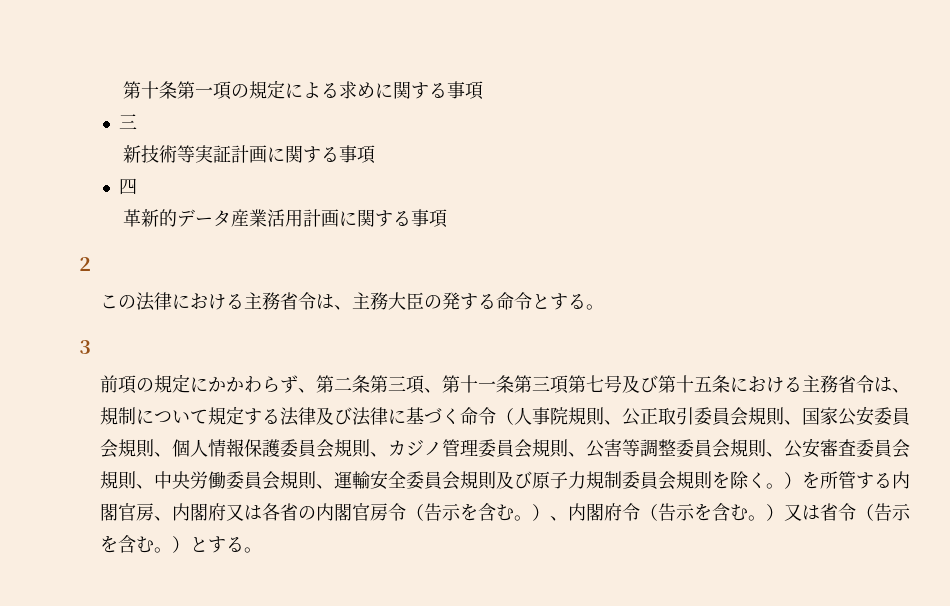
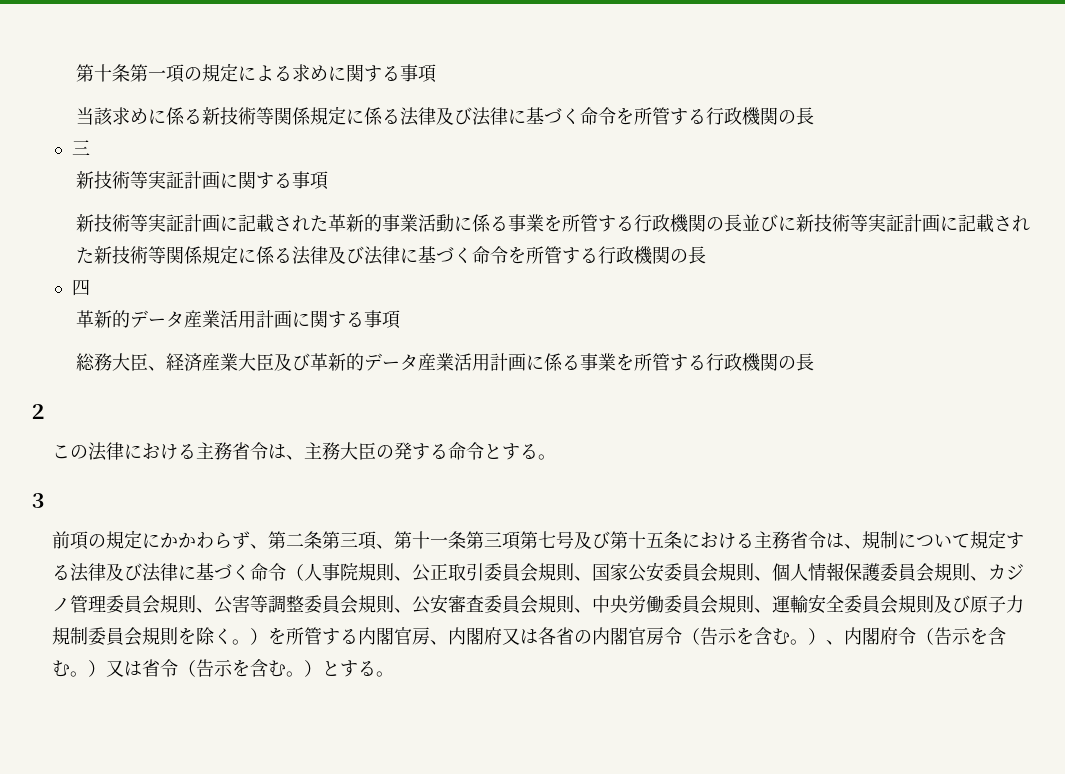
(484, 90) none -> [75,106,814,126] // 当該求めに係る新技術等関係規定に係る法律及び法律に基づく命令を所管する行政機関の長
(376, 154) none -> [75,214,1030,233] [75,245,706,265] // 新技術等実証計画に記載された革新的事業活動に係る事業を所管する行政機関の長並びに新技術等実証計画に記載された新技術等関係規定に係る法律及び法律に基づく命令を所管する行政機関の長
(448, 218) none -> [75,353,814,372] // 総務大臣、経済産業大臣及び革新的データ産業活用計画に係る事業を所管する行政機関の長

